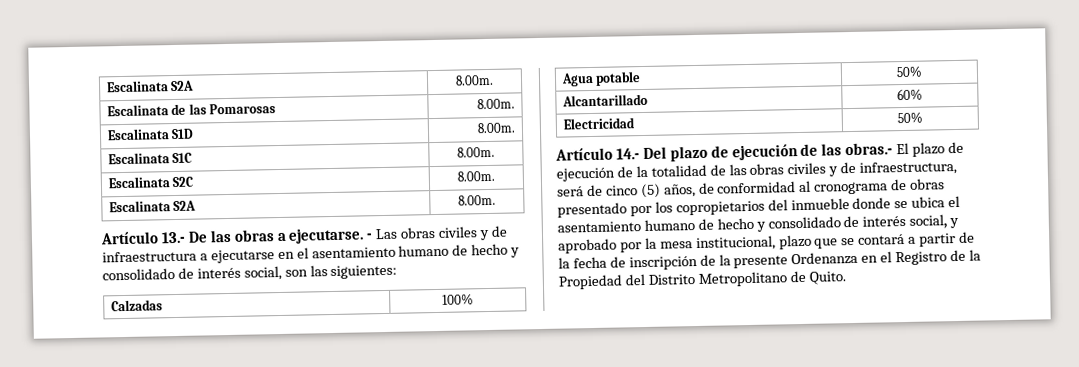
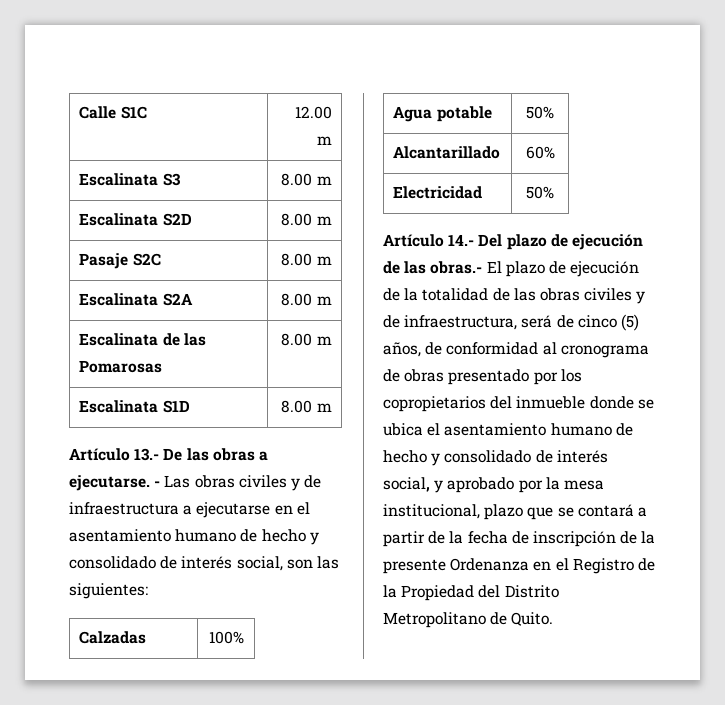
[105,80,195,93] [455,74,494,86] Escalinata S2A | 8.00m. -> [79,106,147,119] [294,106,332,119] [316,136,332,145] [79,173,181,186] [281,173,332,186] [79,213,192,226] [281,213,332,226] [79,253,161,269] [281,253,332,266] [79,293,193,306] [281,293,332,306] Calle S1C | 12.00 m // Escalinata S3 | 8.00 m // Escalinata S2D | 8.00 m // Pasaje S2C | 8.00 m // Escalinata S2A | 8.00 m
[477,98,516,110] 8.00m. -> [281,333,332,346] 8.00 m
[477,122,517,134] [107,152,193,165] [457,146,495,158] [107,176,194,189] [457,170,495,182] [108,200,197,213] [458,194,496,206] 8.00m. // Escalinata S1C | 8.00m. // Escalinata S2C | 8.00m. // Escalinata S2A | 8.00m. -> [281,400,332,413] 8.00 m

